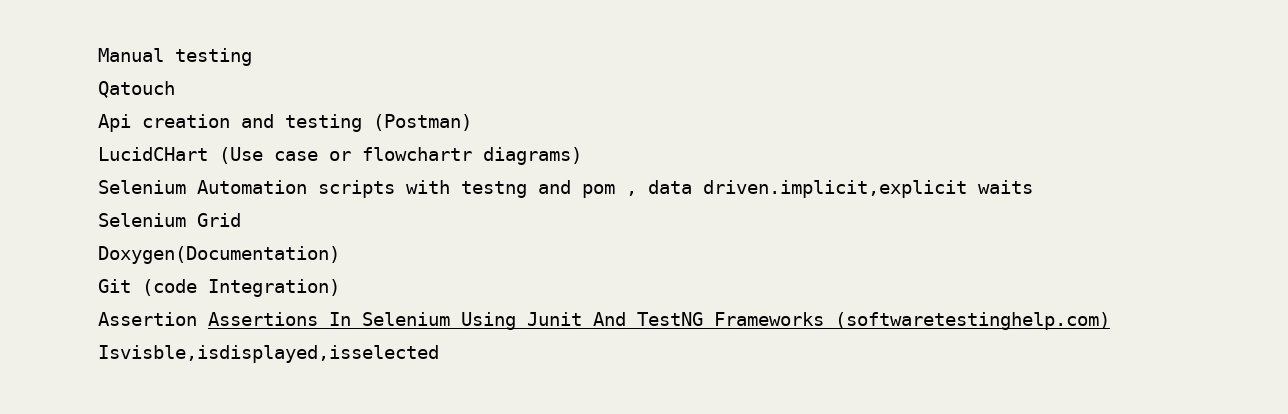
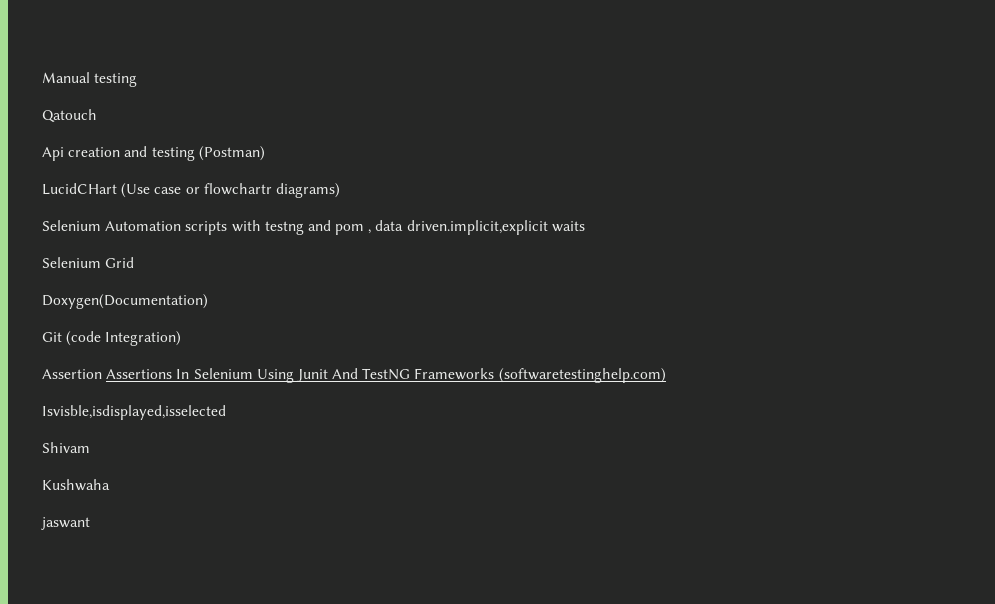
(439, 354) none -> [42,442,90,453] [42,479,110,491] [41,517,90,530] // Shivam // Kushwaha // jaswant

